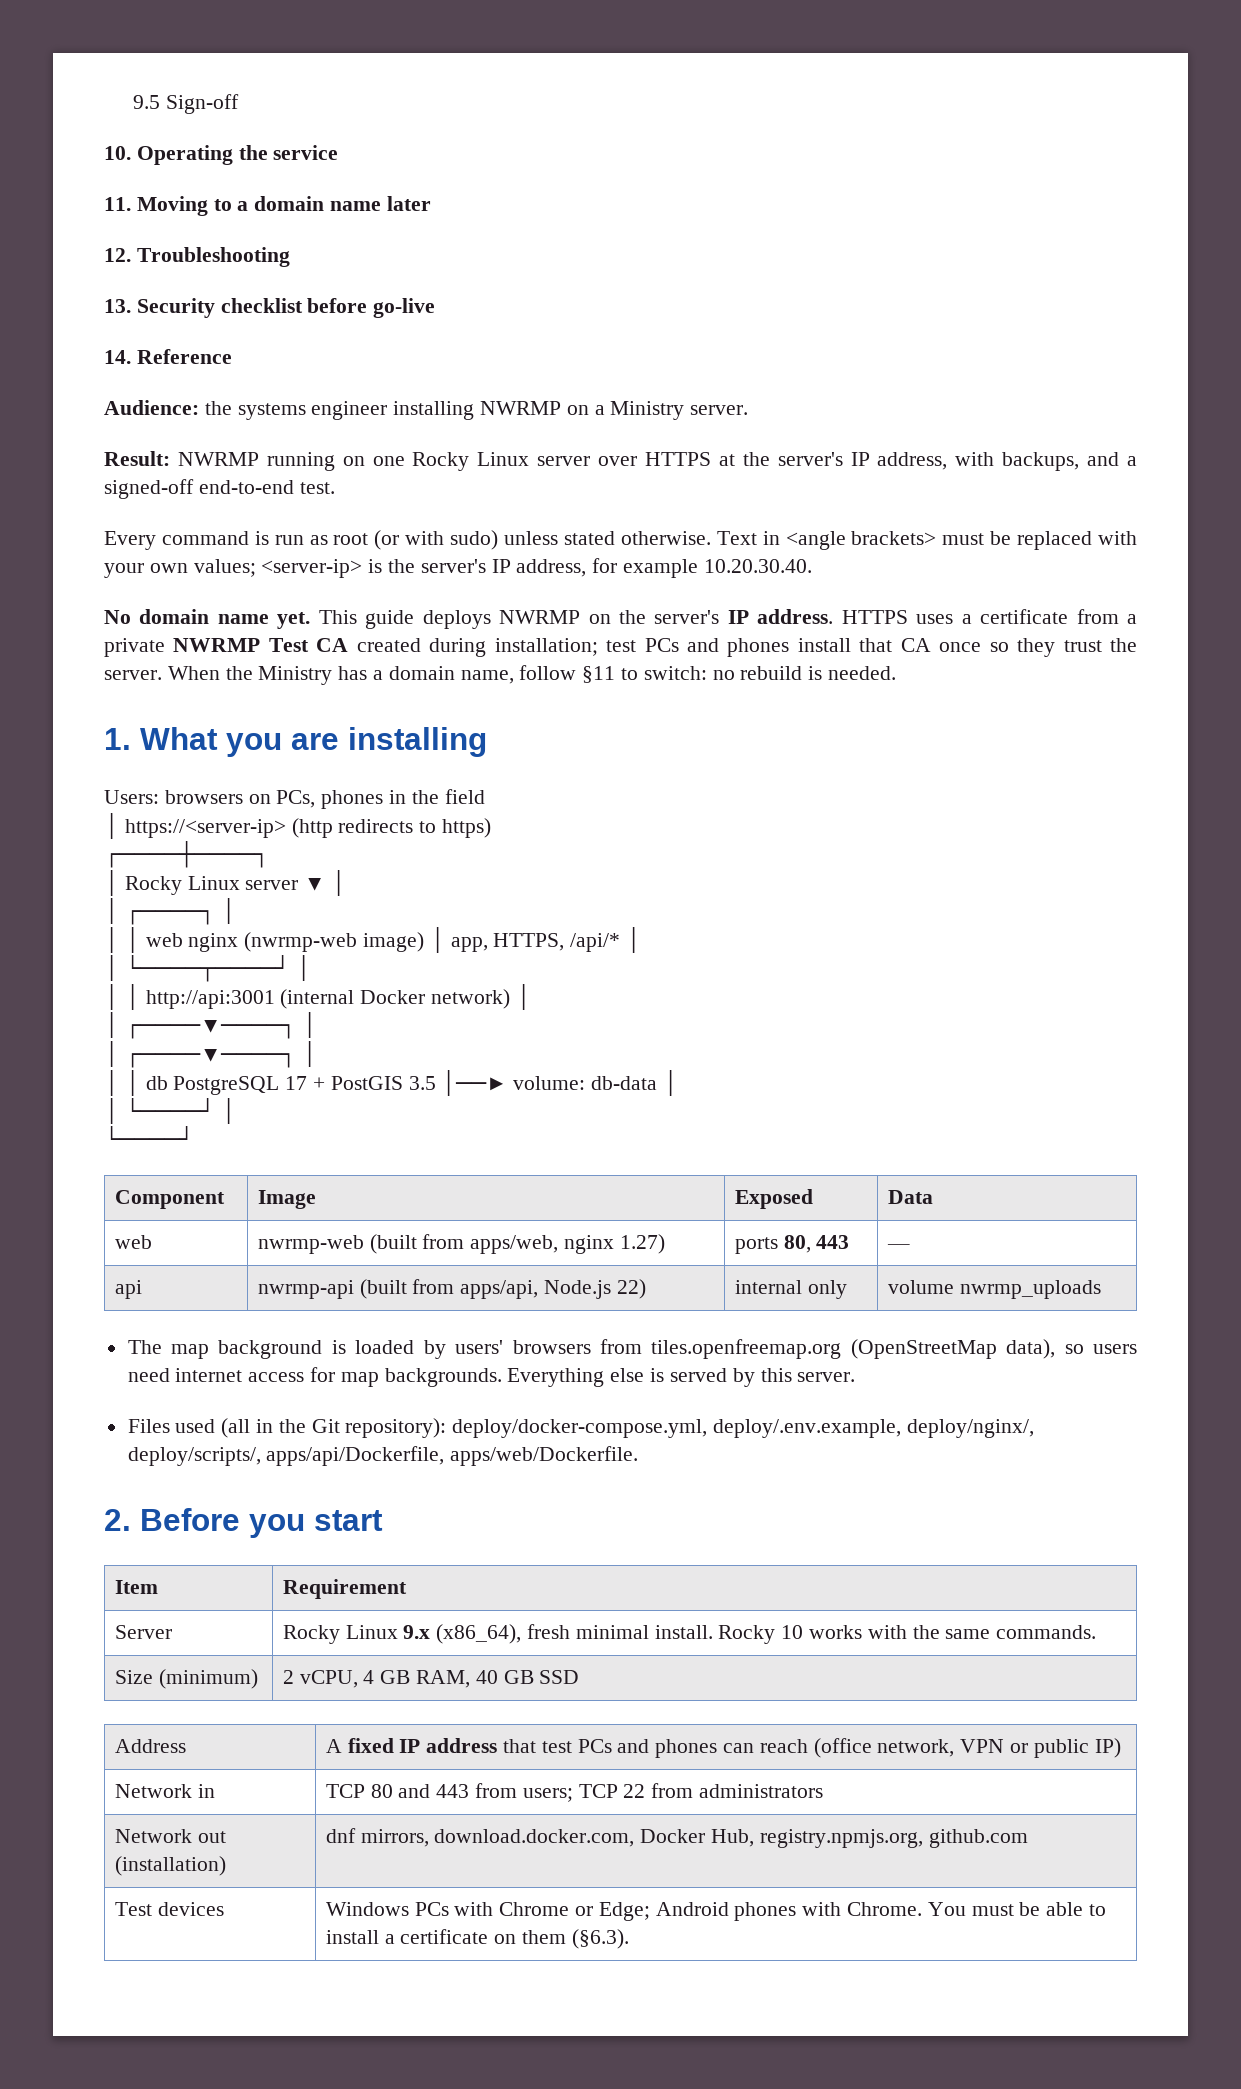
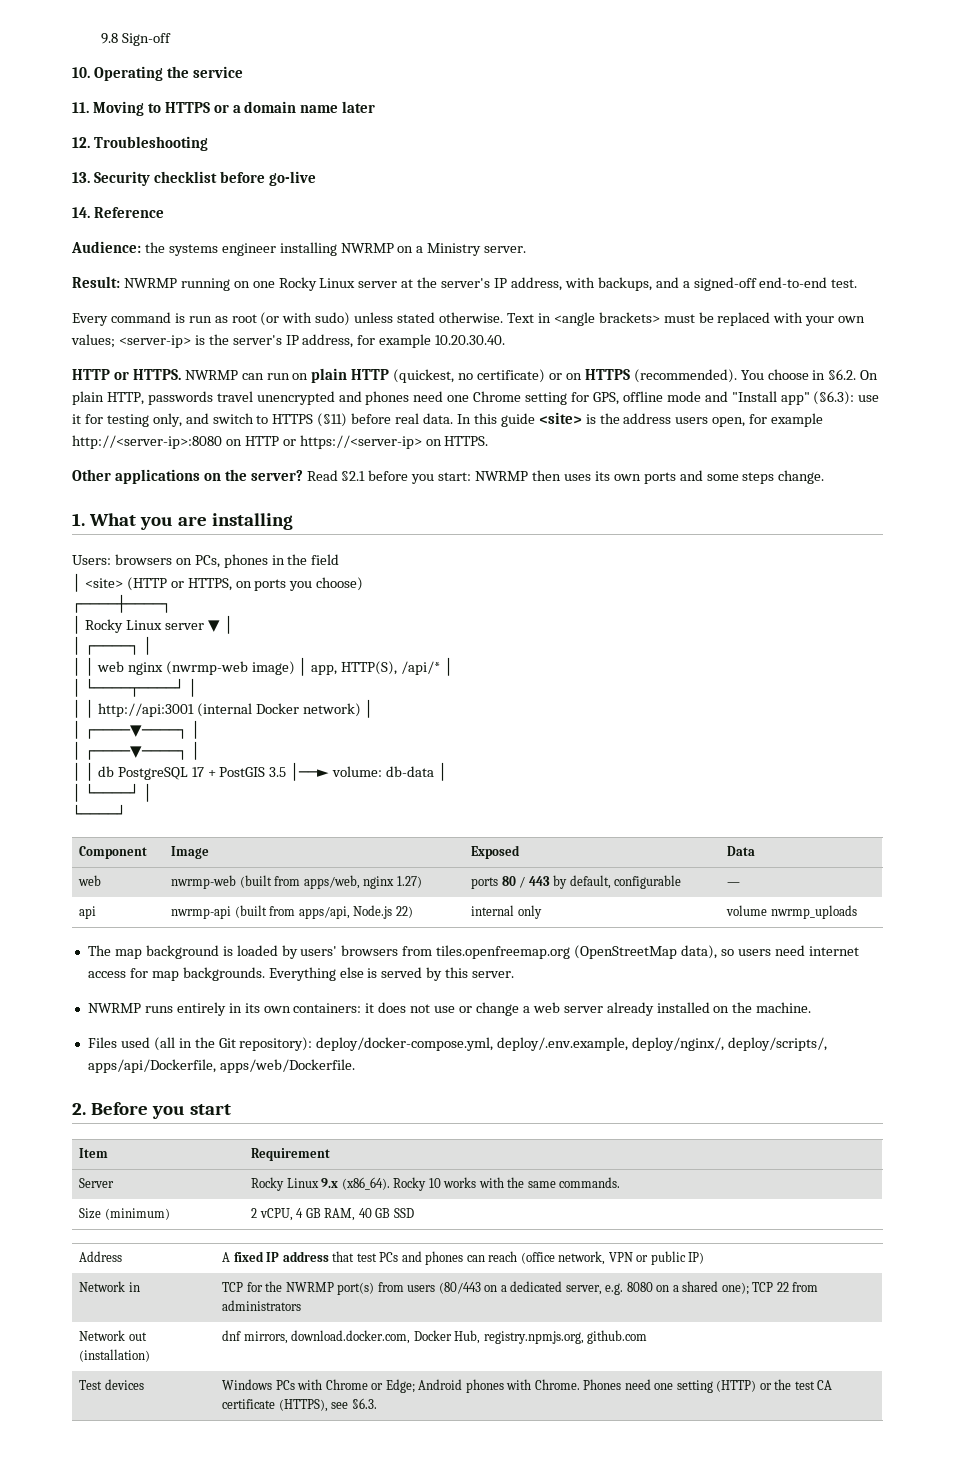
[133,95,161,109] 9.5 -> [100,33,118,44] 9.8
(232, 205) none -> [164,102,229,113] HTTPS or
[598,452,712,466] over HTTPS -> (398, 284) none
[104,609,1137,629] [104,638,1138,657] [104,665,897,685] No domain name yet. This guide deploys NWRMP on the server's IP address. HTTPS uses a certificate from a private NWRMP Test CA created during installation; test PCs and phones install that CA once so they trust the server. When the Ministry has a domain name, follow §11 to switch: no rebuild is needed. -> [72,368,879,383] [72,391,880,405] [72,412,824,427] [72,435,489,449] [72,469,825,484] HTTP or HTTPS. NWRMP can run on plain HTTP (quickest, no certificate) or on HTTPS (recommended). You choose in §6.2. On plain HTTP, passwords travel unencrypted and phones need one Chrome setting for GPS, offline mode and "Install app" (§6.3): use it for testing only, and switch to HTTPS (§11) before real data. In this guide <site> is the address users open, for example http://<server-ip>:8080 on HTTP or https://<server-ip> on HTTPS. // Other applications on the server? Read §2.1 before you start: NWRMP then uses its own ports and some steps change.
[124,818,492,838] https://<server-ip> (http redirects to https) -> [84,577,364,591] <site> (HTTP or HTTPS, on ports you choose)
[493,933,565,951] HTTPS, -> [341,661,398,675] HTTP(S),
[783,1235,850,1253] 80, 443 -> [501,875,682,889] 80 / 443 by default, configurable
(856, 1377) none -> [87,1002,812,1016] // NWRMP runs entirely in its own containers: it does not use or change a web server already installed on the machine.
[436,1624,713,1644] (x86_64), fresh minimal install. -> [341,1177,390,1190] (x86_64).
[370,1783,573,1802] 80 and 443 from users; -> [246,1281,749,1295] for the NWRMP port(s) from users (80/443 on a dedicated server, e.g. 8080 on a shared one);
[927,1902,1107,1916] [325,1929,629,1949] You must be able to install a certificate on them (§6.3). -> [583,1379,833,1393] [222,1398,377,1412] Phones need one setting (HTTP) or the test CA certificate (HTTPS), see §6.3.

